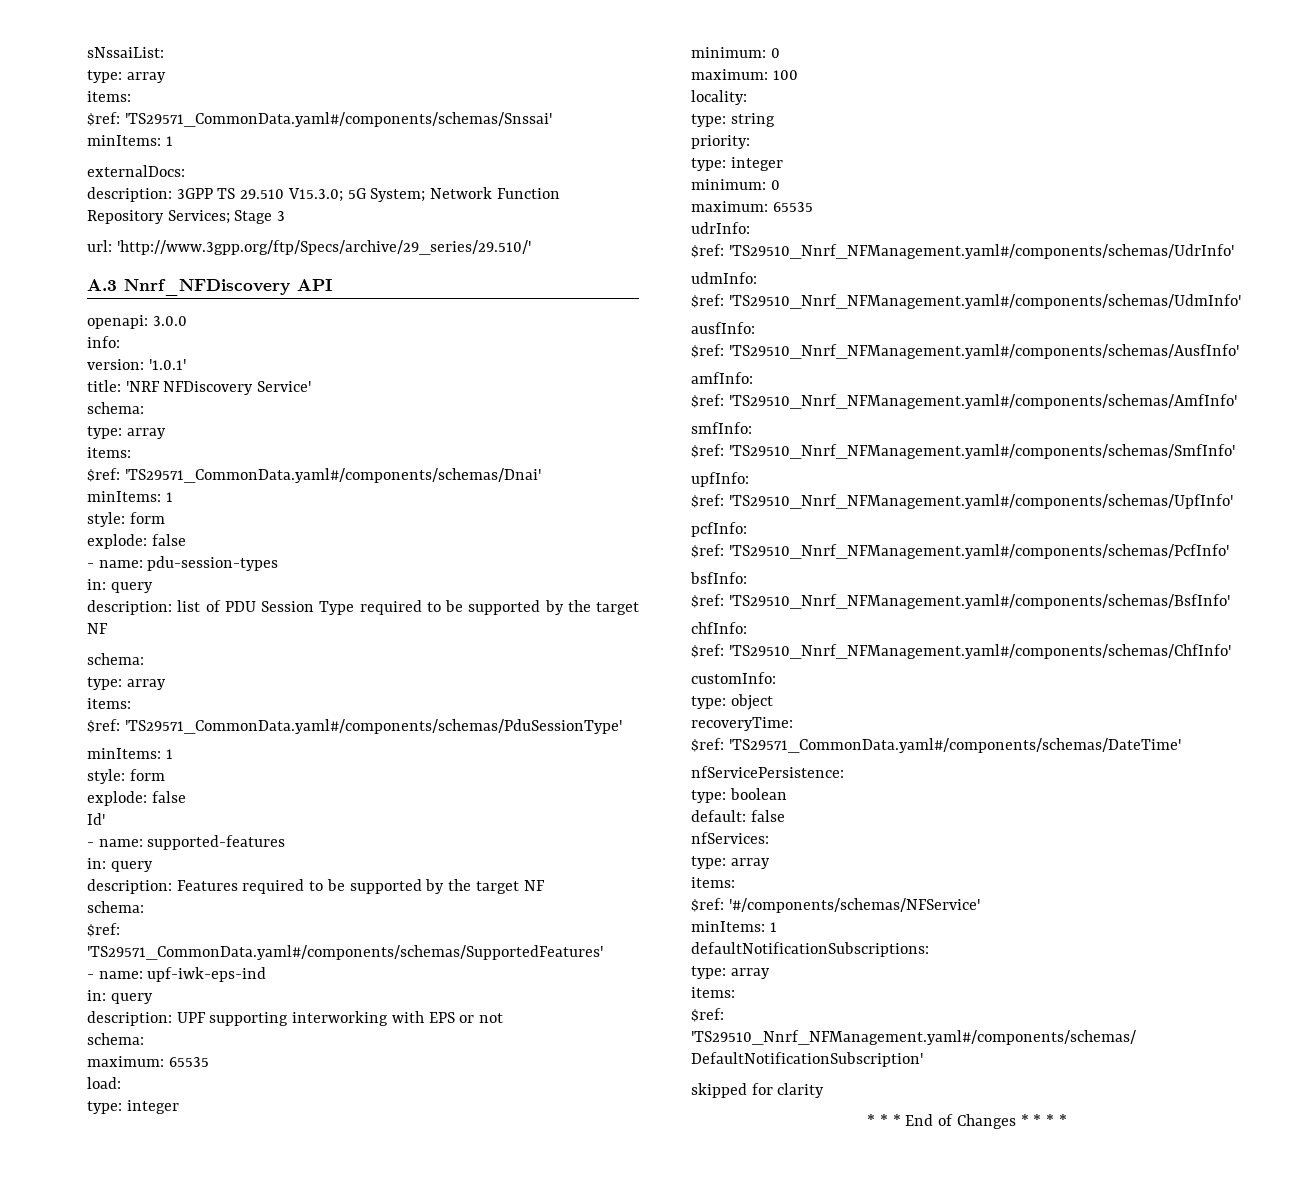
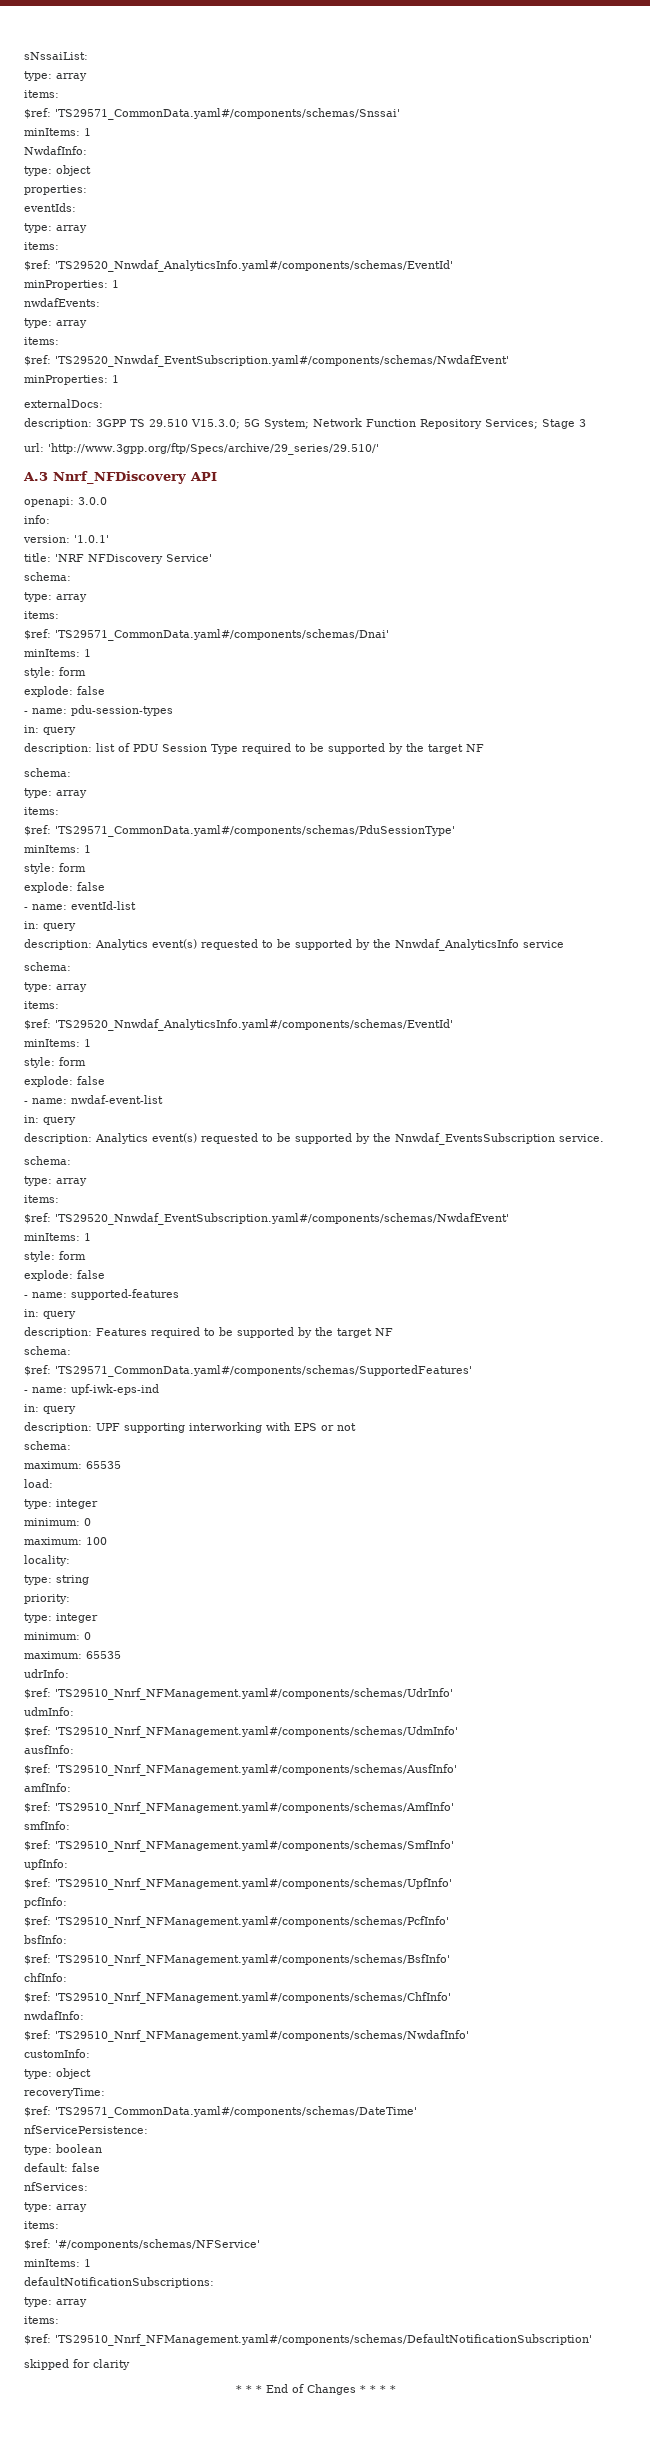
(173, 141) none -> [24,146,87,155] [24,165,91,176] [24,185,87,195] [24,203,76,212] [24,223,87,233] [24,242,59,250] [24,260,453,272] [24,280,119,290] [24,298,100,307] [24,318,87,328] [24,337,59,345] [24,355,509,367] [24,375,119,385] // NwdafInfo: // type: object // properties: // eventIds: // type: array // items: // $ref: 'TS29520_Nnwdaf_AnalyticsInfo.yaml#/components/schemas/EventId' // minProperties: 1 // nwdafEvents: // type: array // items: // $ref: 'TS29520_Nnwdaf_EventSubscription.yaml#/components/schemas/NwdafEvent' // minProperties: 1
[87,813,105,825] Id' -> [24,901,136,910] [24,921,76,931] [24,939,564,951] [24,962,71,971] [24,982,87,992] [24,1001,59,1009] [24,1019,453,1031] [24,1039,91,1047] [24,1057,86,1068] [24,1076,105,1087] [24,1095,163,1104] [24,1115,76,1125] [24,1133,604,1145] [24,1156,71,1165] [24,1176,87,1186] [24,1195,59,1203] [24,1213,509,1225] [24,1233,91,1241] [24,1251,86,1262] [24,1270,105,1281] - name: eventId-list // in: query // description: Analytics event(s) requested to be supported by the Nnwdaf_AnalyticsInfo service // schema: // type: array // items: // $ref: 'TS29520_Nnwdaf_AnalyticsInfo.yaml#/components/schemas/EventId' // minItems: 1 // style: form // explode: false // - name: nwdaf-event-list // in: query // description: Analytics event(s) requested to be supported by the Nnwdaf_EventsSubscription service. // schema: // type: array // items: // $ref: 'TS29520_Nnwdaf_EventSubscription.yaml#/components/schemas/NwdafEvent' // minItems: 1 // style: form // explode: false
(1231, 651) none -> [24,2011,84,2020] [24,2030,469,2042] // nwdafInfo: // $ref: 'TS29510_Nnrf_NFManagement.yaml#/components/schemas/NwdafInfo'

